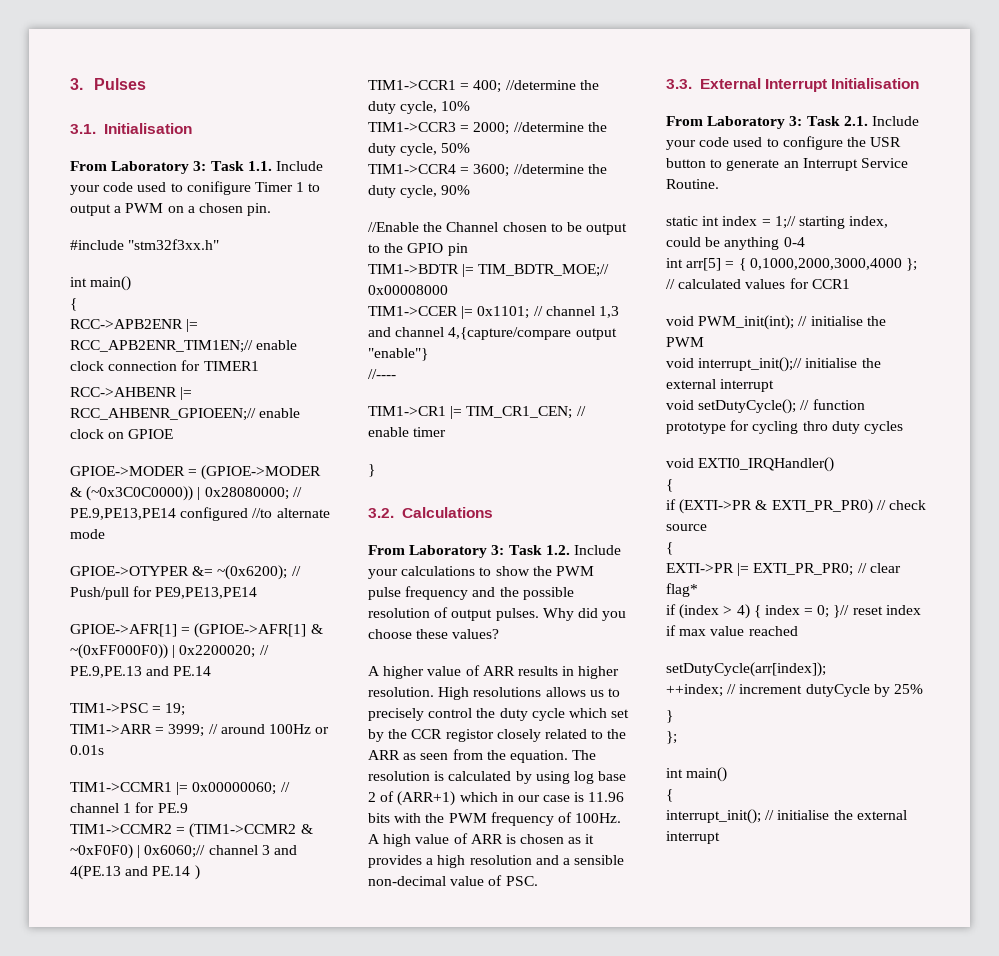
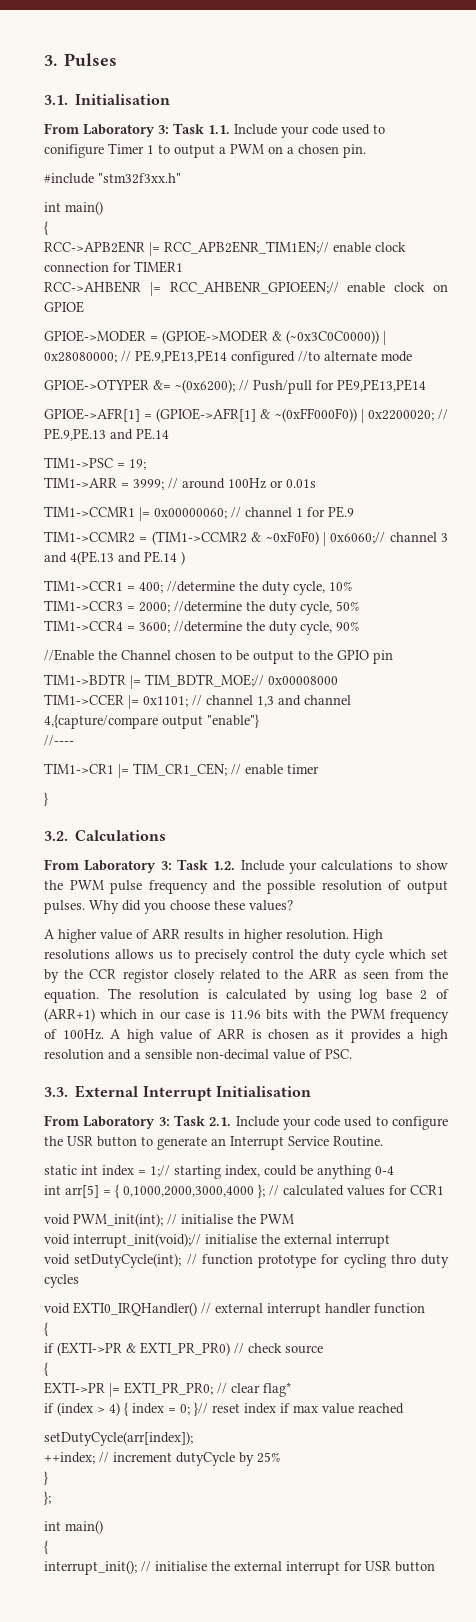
[698,357,803,372] interrupt_init();// -> [73,1233,201,1248] interrupt_init(void);//
[698,399,797,414] setDutyCycle(); -> [74,1253,182,1268] setDutyCycle(int);
(835, 464) none -> [201,1303,425,1317] // external interrupt handler function
(720, 837) none -> [344,1561,435,1572] for USR button

